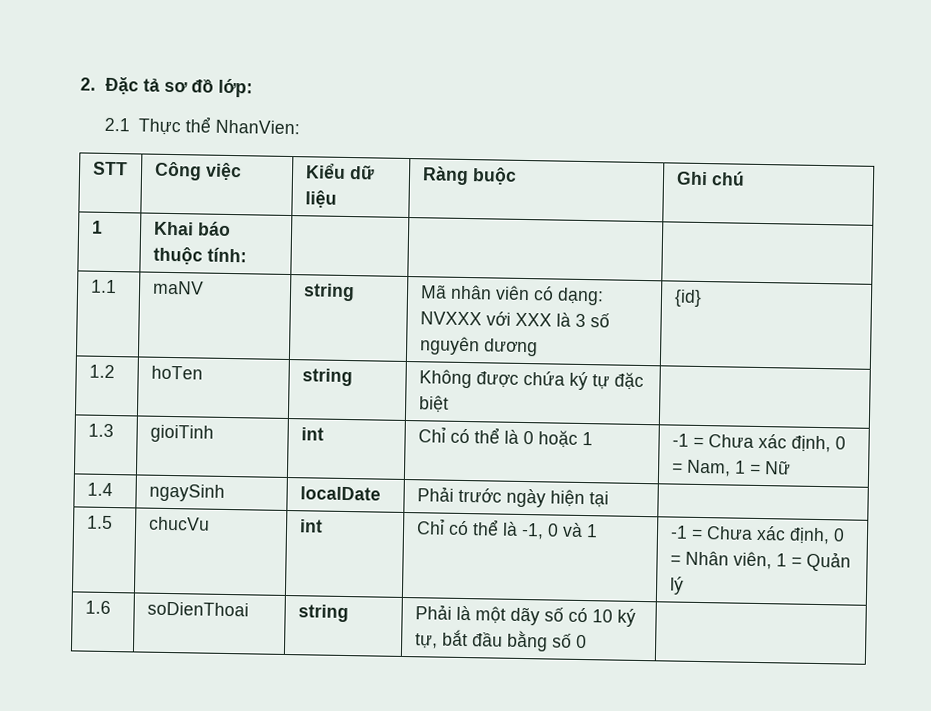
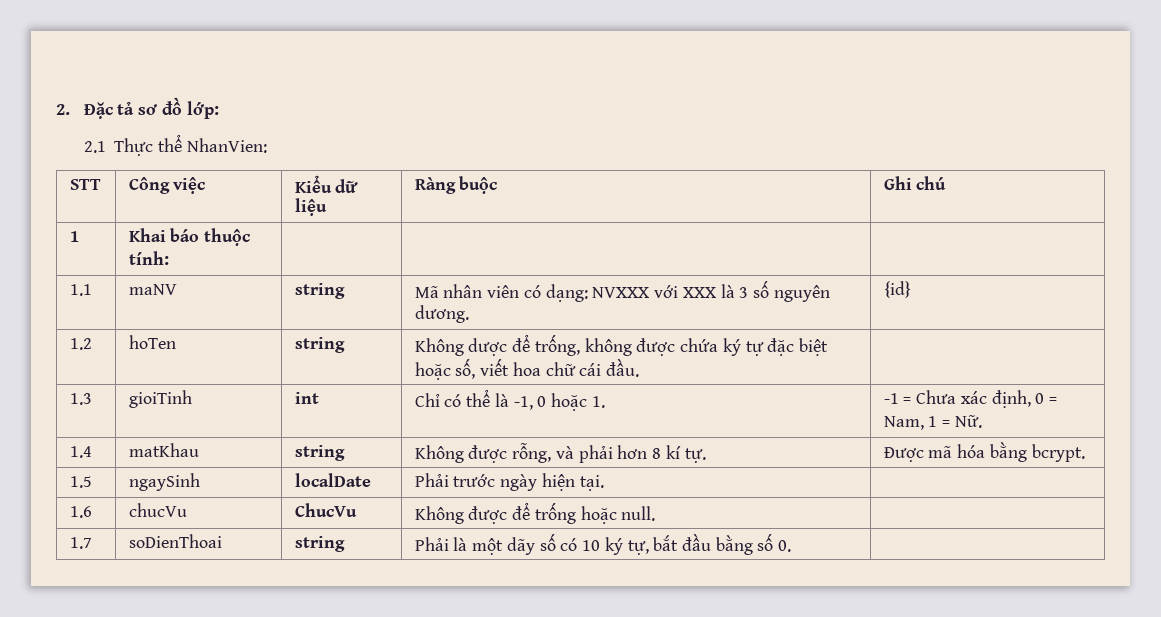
[483,338,538,357] dương -> [414,305,469,323] dương.
(472, 379) none -> [468,334,632,356] dược để trống, không
(449, 404) none -> [414,358,640,380] hoặc số, viết hoa chữ cái đầu.
(519, 436) none -> [513,396,533,410] -1,
[581,431,593,446] 1 -> [591,396,605,408] 1.
[764,460,791,475] Nữ -> [954,415,982,428] Nữ.
(113, 489) none -> [128,443,199,457] [294,445,345,461] [414,442,706,463] [883,442,1085,462] [69,476,92,488] | matKhau | string | Không được rỗng, và phải hơn 8 kí tự. | Được mã hóa bằng bcrypt. // 1.5
[588,491,609,508] [86,515,113,530] tại | // 1.5 -> [579,475,604,491] [69,506,92,518] tại. | // 1.6
[298,519,323,533] [415,518,598,540] [669,525,845,545] [669,550,851,572] [668,576,684,595] [84,600,111,615] int | Chỉ có thể là -1, 0 và 1 | -1 = Chưa xác định, 0 = Nhân viên, 1 = Quản lý // 1.6 -> [294,503,357,517] [414,502,656,524] [69,537,92,549] ChucVu | Không được để trống hoặc null. | // 1.7
[575,634,587,649] 0 -> [778,540,792,552] 0.

